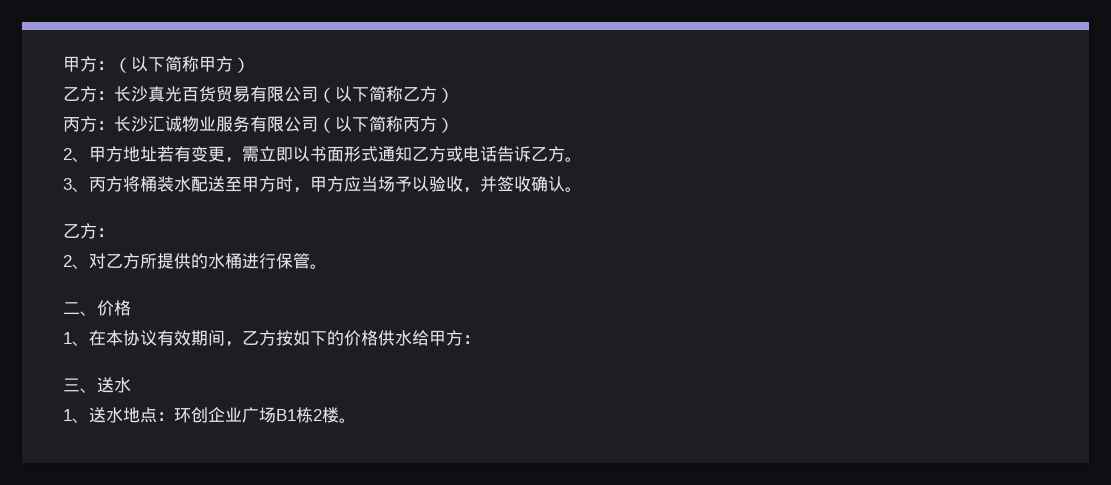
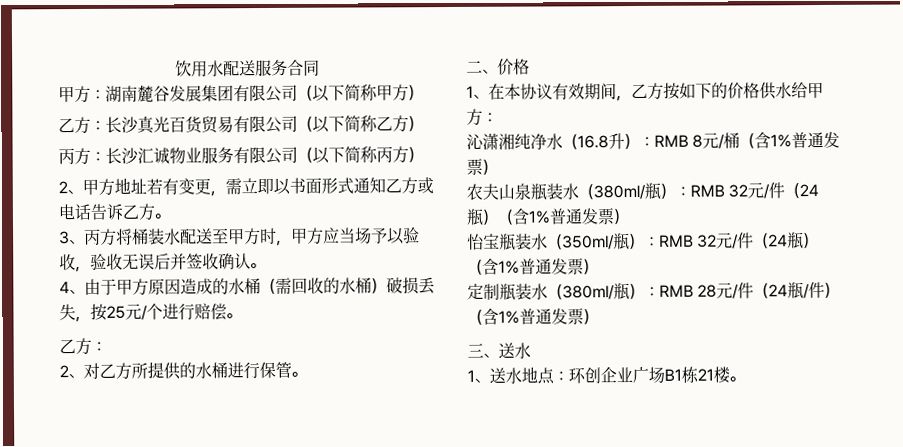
[63,56,114,72] 甲方： -> [174,59,320,78] [58,84,298,104] 饮用水配送服务合同 // 甲方：湖南麓谷发展集团有限公司
(480, 190) none -> [90,253,171,270] 验收无误后
(582, 189) none -> [59,277,435,296] [59,303,242,323] // 4、由于甲方原因造成的水桶（需回收的水桶）破损丢失，按25元/个进行赔偿。
(480, 339) none -> [466,131,841,150] [466,158,498,175] [466,182,820,201] [466,208,630,226] [467,232,820,251] [467,258,599,275] [467,281,841,301] [467,308,599,325] // 沁潇湘纯净水（16.8升）：RMB 8元/桶（含1%普通发票） // 农夫山泉瓶装水（380ml/瓶）：RMB 32元/件（24瓶）（含1%普通发票） // 怡宝瓶装水（350ml/瓶）：RMB 32元/件（24瓶）（含1%普通发票） // 定制瓶装水（380ml/瓶）：RMB 28元/件（24瓶/件）（含1%普通发票）
[313,409,322,421] 2 -> [697,368,714,381] 21

